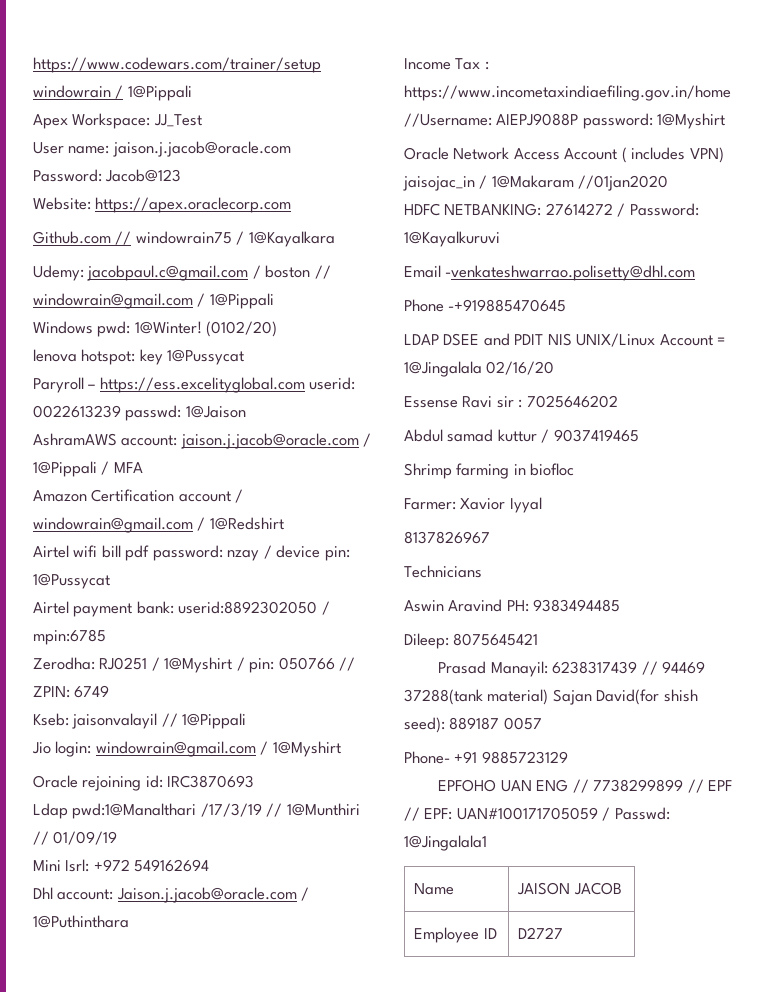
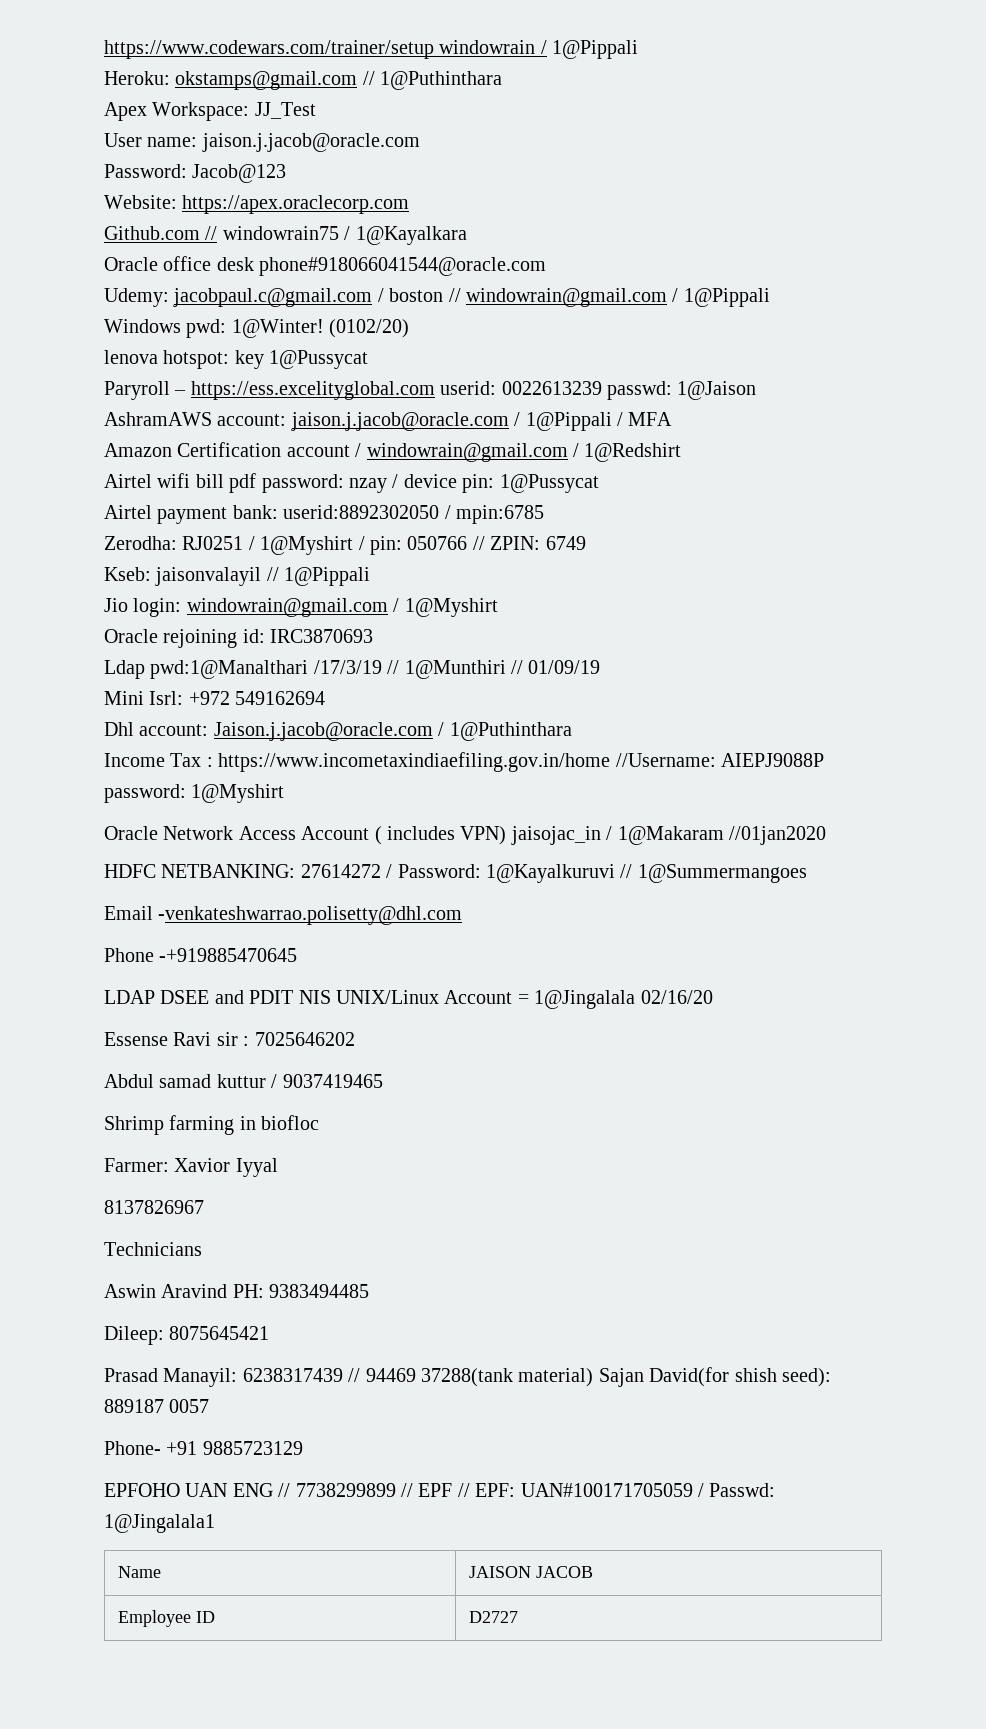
(192, 93) none -> [104,71,503,90] // Heroku: okstamps@gmail.com // 1@Puthinthara
(335, 239) none -> [104,256,547,276] // Oracle office desk phone#918066041544@oracle.com
(500, 239) none -> [620,864,807,883] // 1@Summermangoes

